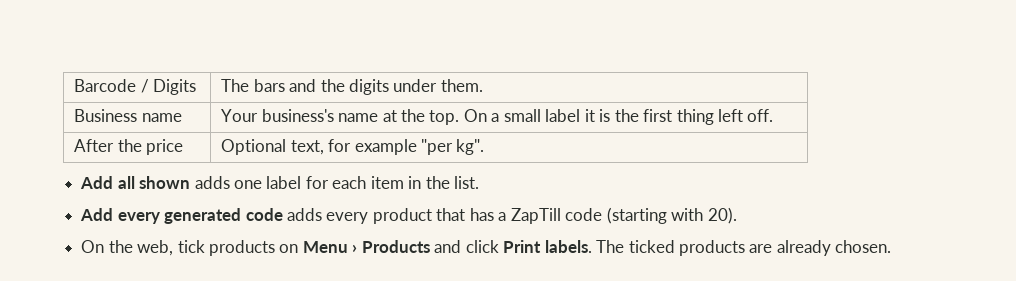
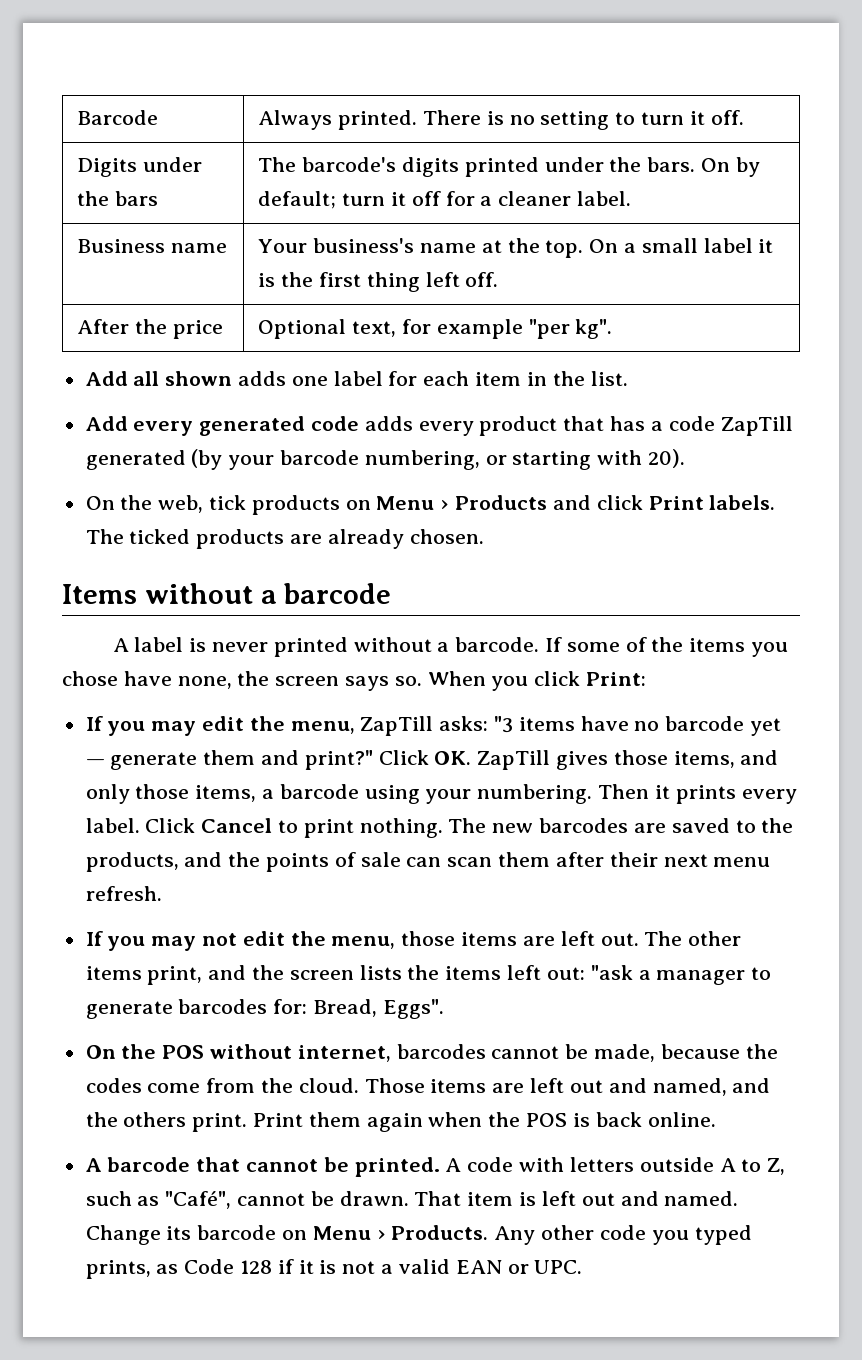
[140,79,197,95] [221,79,483,95] / Digits | The bars and the digits under them. -> [258,110,744,130] [77,157,203,177] [77,191,159,206] [258,157,760,177] [258,191,631,209] | Always printed. There is no setting to turn it off. // Digits under the bars | The barcode's digits printed under the bars. On by default; turn it off for a cleaner label.
[510,207,667,224] ZapTill code (starting -> [668,416,794,436] [85,449,592,470] code ZapTill generated (by your barcode numbering, or starting
(892, 246) none -> [62,583,392,604] [112,637,788,657] [62,671,647,691] [85,716,782,736] [85,750,779,770] [85,784,797,804] [85,818,794,838] [85,852,771,872] [85,886,162,901] [85,931,742,951] [85,965,772,985] [85,999,444,1019] [85,1044,778,1062] [85,1078,771,1096] [85,1112,716,1132] [85,1157,786,1177] [85,1191,739,1209] [85,1225,752,1245] [85,1259,583,1279] // Items without a barcode // A label is never printed without a barcode. If some of the items you chose have none, the screen says so. When you click Print: // If you may edit the menu, ZapTill asks: "3 items have no barcode yet — generate them and print?" Click OK. ZapTill gives those items, and only those items, a barcode using your numbering. Then it prints every label. Click Cancel to print nothing. The new barcodes are saved to the products, and the points of sale can scan them after their next menu refresh. // If you may not edit the menu, those items are left out. The other items print, and the screen lists the items left out: "ask a manager to generate barcodes for: Bread, Eggs". // On the POS without internet, barcodes cannot be made, because the codes come from the cloud. Those items are left out and named, and the others print. Print them again when the POS is back online. // A barcode that cannot be printed. A code with letters outside A to Z, such as "Café", cannot be drawn. That item is left out and named. Change its barcode on Menu › Products. Any other code you typed prints, as Code 128 if it is not a valid EAN or UPC.

